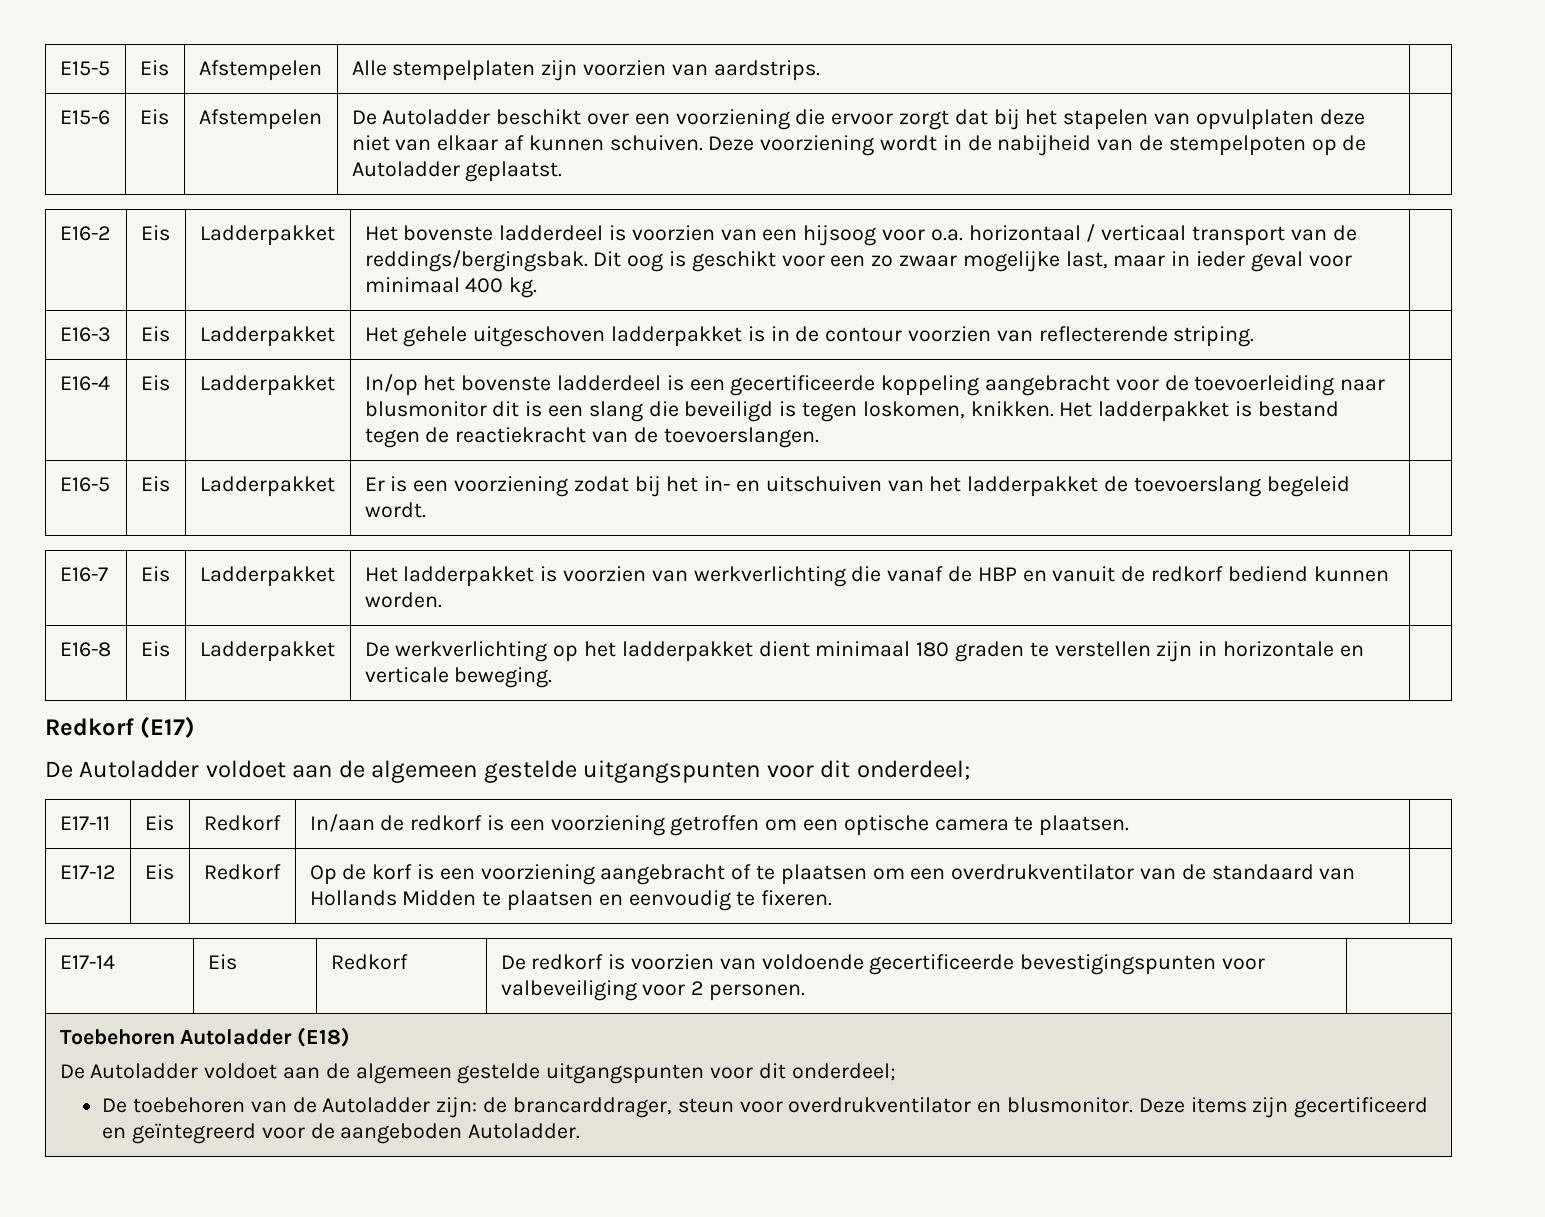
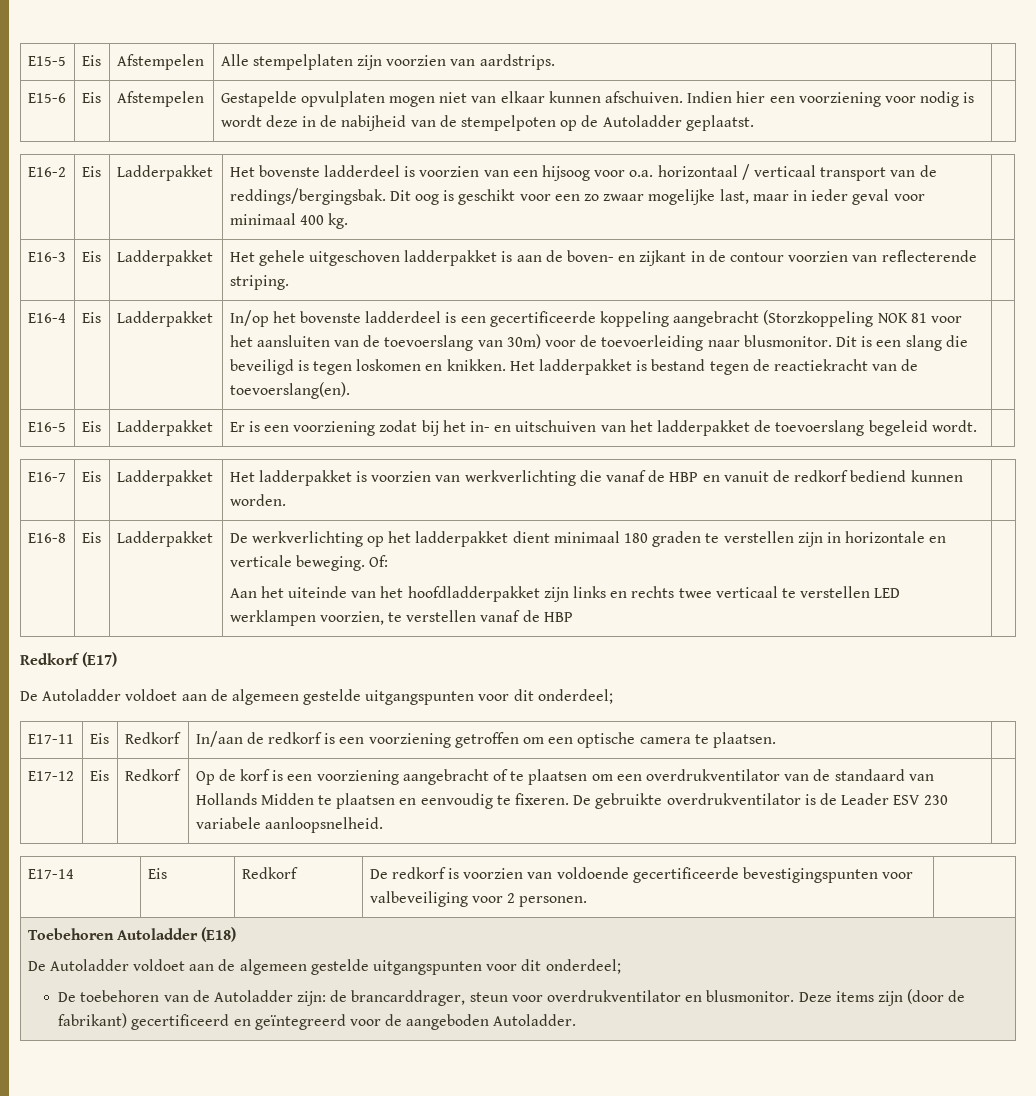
[351,109,1365,130] [351,135,938,156] De Autoladder beschikt over een voorziening die ervoor zorgt dat bij het stapelen van opvulplaten deze niet van elkaar af kunnen schuiven. Deze voorziening wordt -> [220,91,975,107] [220,115,298,127] Gestapelde opvulplaten mogen niet van elkaar kunnen afschuiven. Indien hier een voorziening voor nodig is wordt deze
(765, 334) none -> [516,250,687,266] aan de boven- en zijkant
(1111, 385) none -> [763,310,962,327] [229,334,541,351] (Storzkoppeling NOK 81 voor het aansluiten van de toevoerslang van 30m)
[364,401,520,417] blusmonitor dit -> [743,335,857,347] blusmonitor. Dit
[862,401,965,419] loskomen, -> [356,359,443,371] loskomen en
[663,427,819,448] toevoerslangen. -> [229,382,350,399] toevoerslang(en).
(553, 677) none -> [369,555,389,567] [229,586,901,602] [229,610,573,626] Of: // Aan het uiteinde van het hoofdladderpakket zijn links en rechts twee verticaal te verstellen LED werklampen voorzien, te verstellen vanaf de HBP
(833, 898) none -> [573,793,948,809] [195,817,383,833] De gebruikte overdrukventilator is de Leader ESV 230 variabele aanloopsnelheid.
(1289, 1107) none -> [907,989,966,1004] [58,1013,128,1028] (door de fabrikant)

